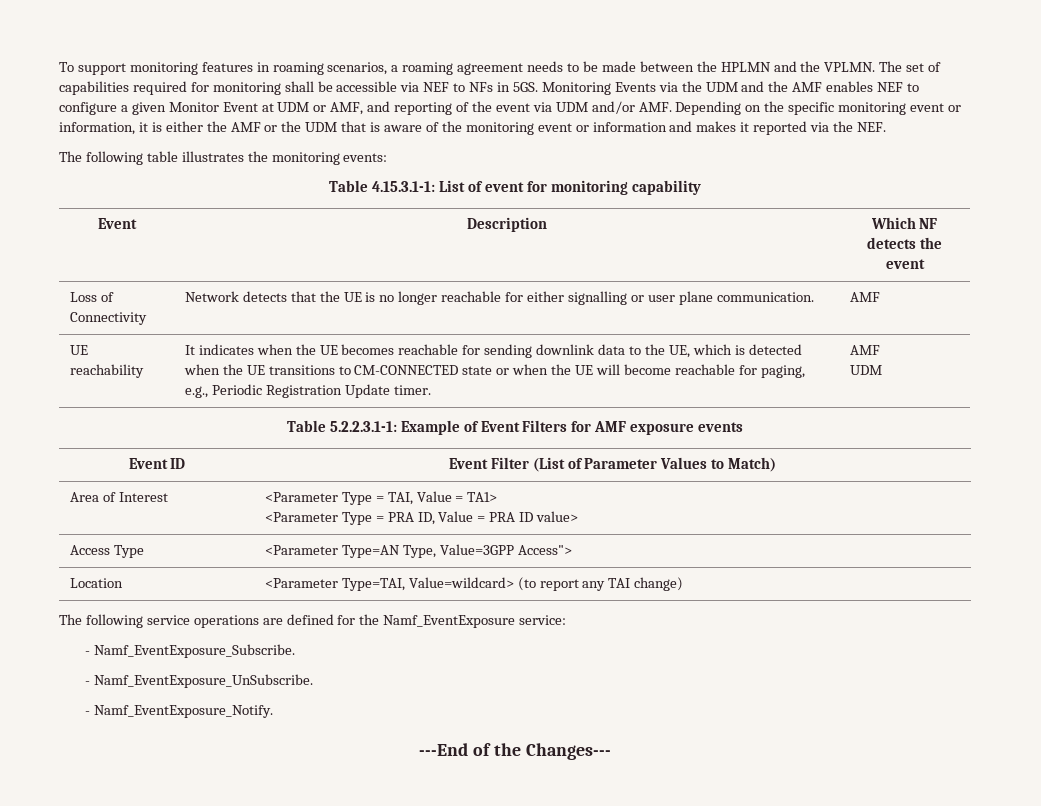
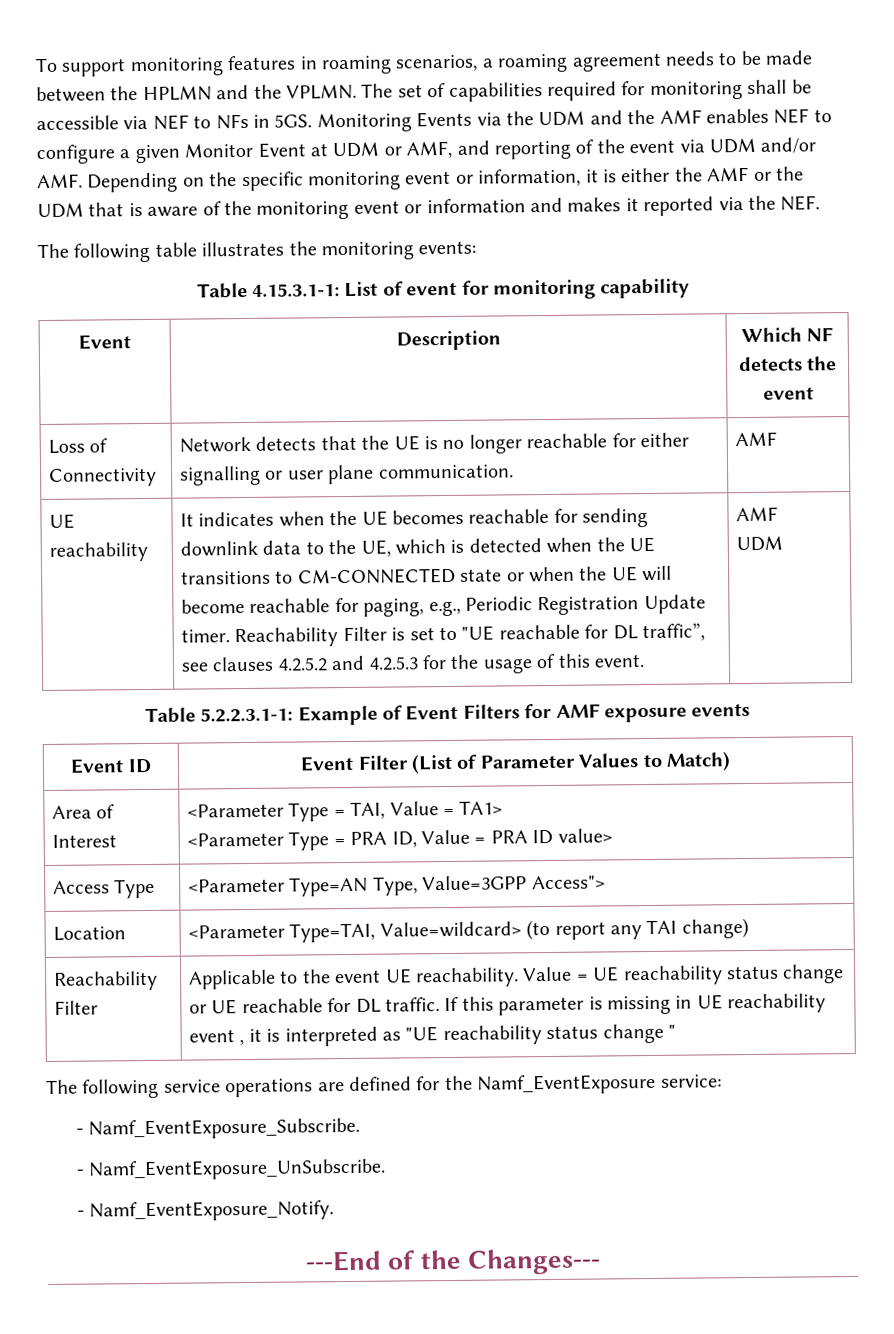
(431, 390) none -> [234,622,706,648] [181,653,646,674] Reachability Filter is set to "UE reachable for DL traffic”, see clauses 4.2.5.2 and 4.2.5.3 for the usage of this event.
(684, 584) none -> [54,970,159,991] [54,1000,99,1015] [189,964,845,990] [189,993,827,1016] [189,1023,677,1047] // Reachability Filter | Applicable to the event UE reachability. Value = UE reachability status change or UE reachable for DL traffic. If this parameter is missing in UE reachability event , it is interpreted as "UE reachability status change "

